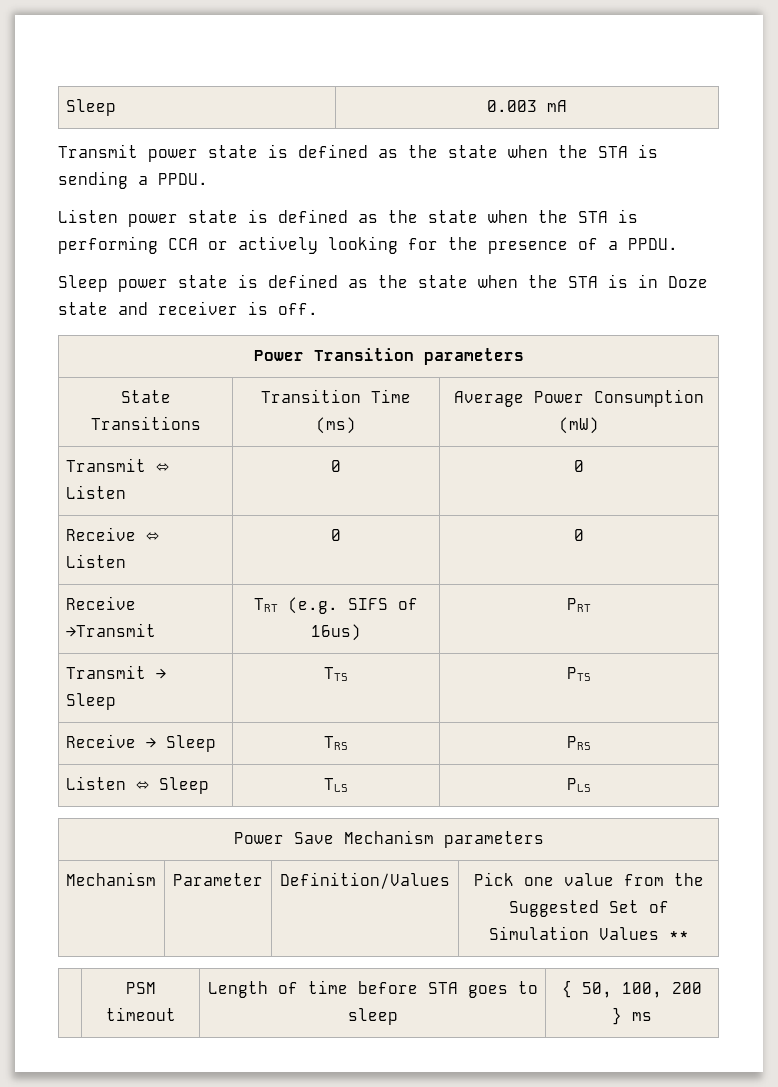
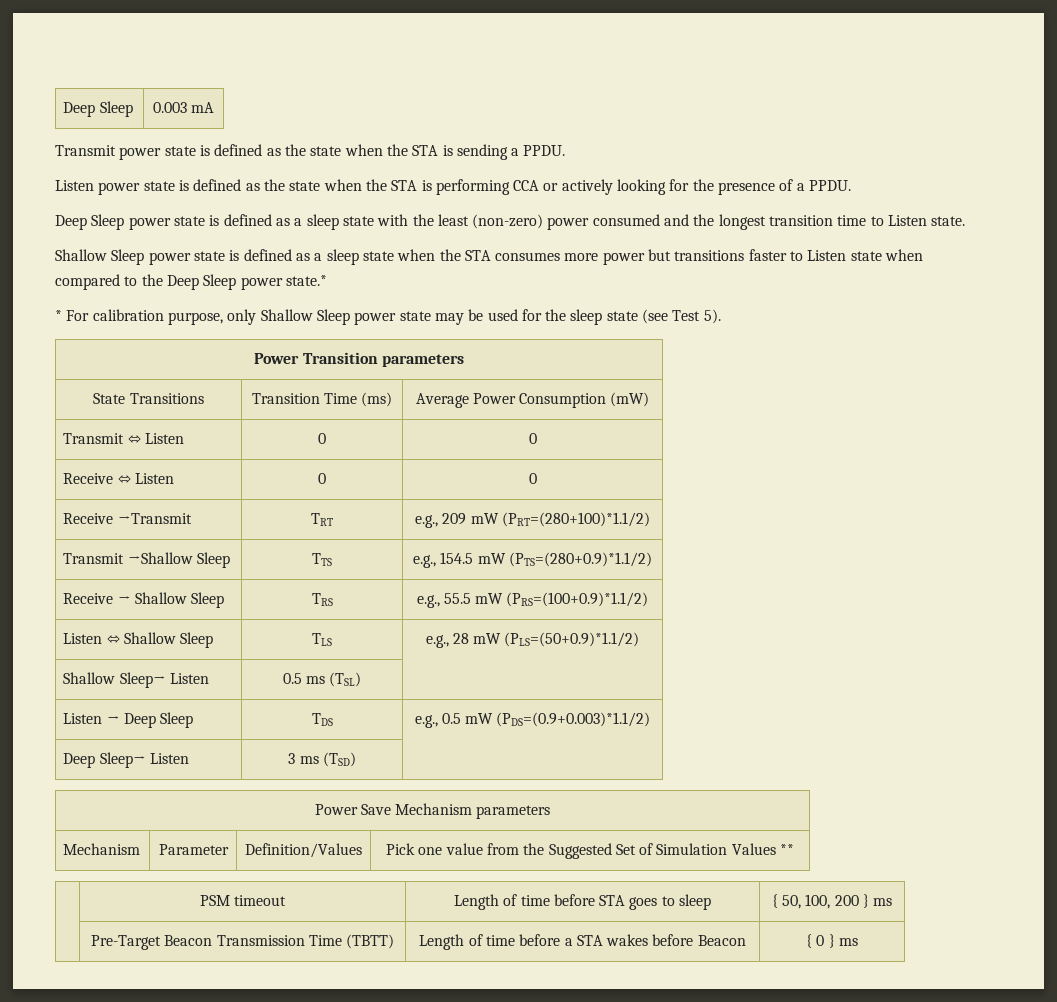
(65, 107) none -> [63,102,96,117] Deep
[58,274,708,292] [58,301,318,315] Sleep power state is defined as the state when the STA is in Doze state and receiver is off. -> [55,214,966,230] [55,249,924,265] [55,274,327,290] [55,309,721,325] Deep Sleep power state is defined as a sleep state with the least (non-zero) power consumed and the longest transition time to Listen state. // Shallow Sleep power state is defined as a sleep state when the STA consumes more power but transitions faster to Listen state when compared to the Deep Sleep power state.* // * For calibration purpose, only Shallow Sleep power state may be used for the sleep state (see Test 5).
[288,597,418,614] [311,624,361,641] [567,598,591,612] [65,665,166,679] (e.g. SIFS of 16us) | PRT // Transmit → -> [415,512,650,528] [63,552,193,564] | e.g., 209 mW (PRT=(280+100)*1.1/2) // Transmit →Shallow
[567,667,591,681] PTS -> [413,552,652,568] e.g., 154.5 mW (PTS=(280+0.9)*1.1/2)
(156, 742) none -> [134,592,187,604] Shallow
[567,736,591,750] PRS -> [416,592,649,608] e.g., 55.5 mW (PRS=(100+0.9)*1.1/2)
(149, 785) none -> [123,632,176,644] Shallow
[567,778,591,792] PLS -> [425,632,640,648] [63,672,209,688] [282,672,362,687] [63,712,194,728] [311,713,333,726] [414,712,651,728] [63,752,189,768] [288,752,356,767] e.g., 28 mW (PLS=(50+0.9)*1.1/2) // Shallow Sleep→ Listen | 0.5 ms (TSL) | // Listen → Deep Sleep | TDS | e.g., 0.5 mW (PDS=(0.9+0.003)*1.1/2) // Deep Sleep→ Listen | 3 ms (TSD) |
(652, 1016) none -> [90,934,395,950] [419,934,746,950] [806,934,858,948] // | Pre-Target Beacon Transmission Time (TBTT) | Length of time before a STA wakes before Beacon | { 0 } ms

